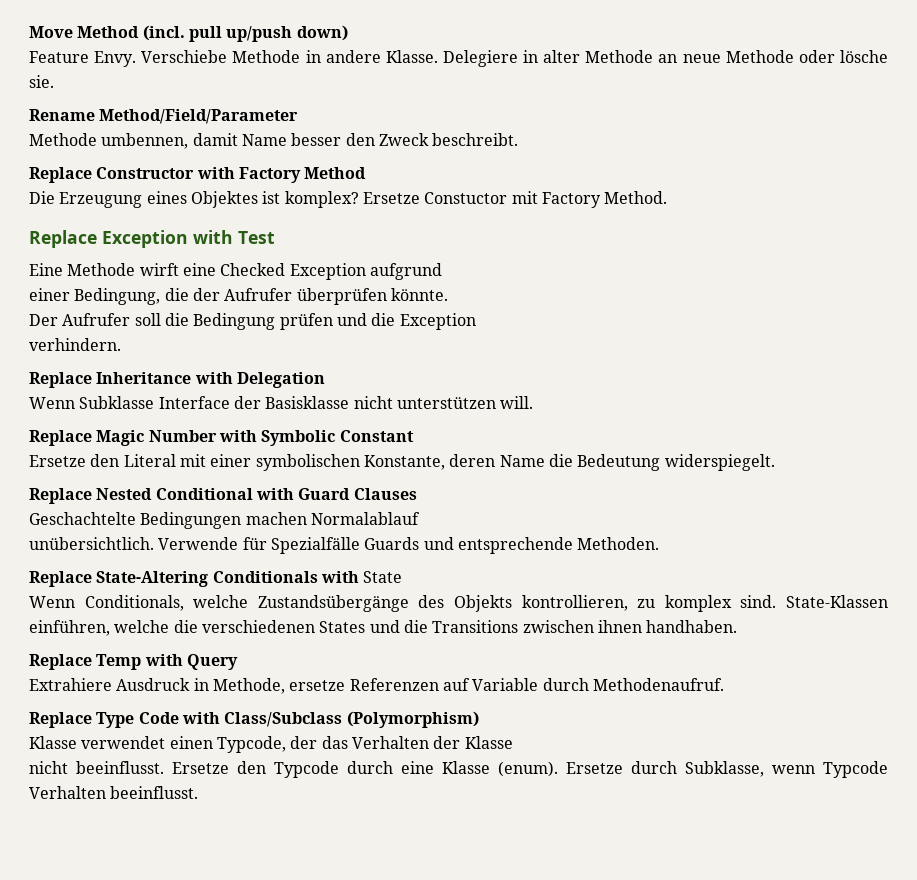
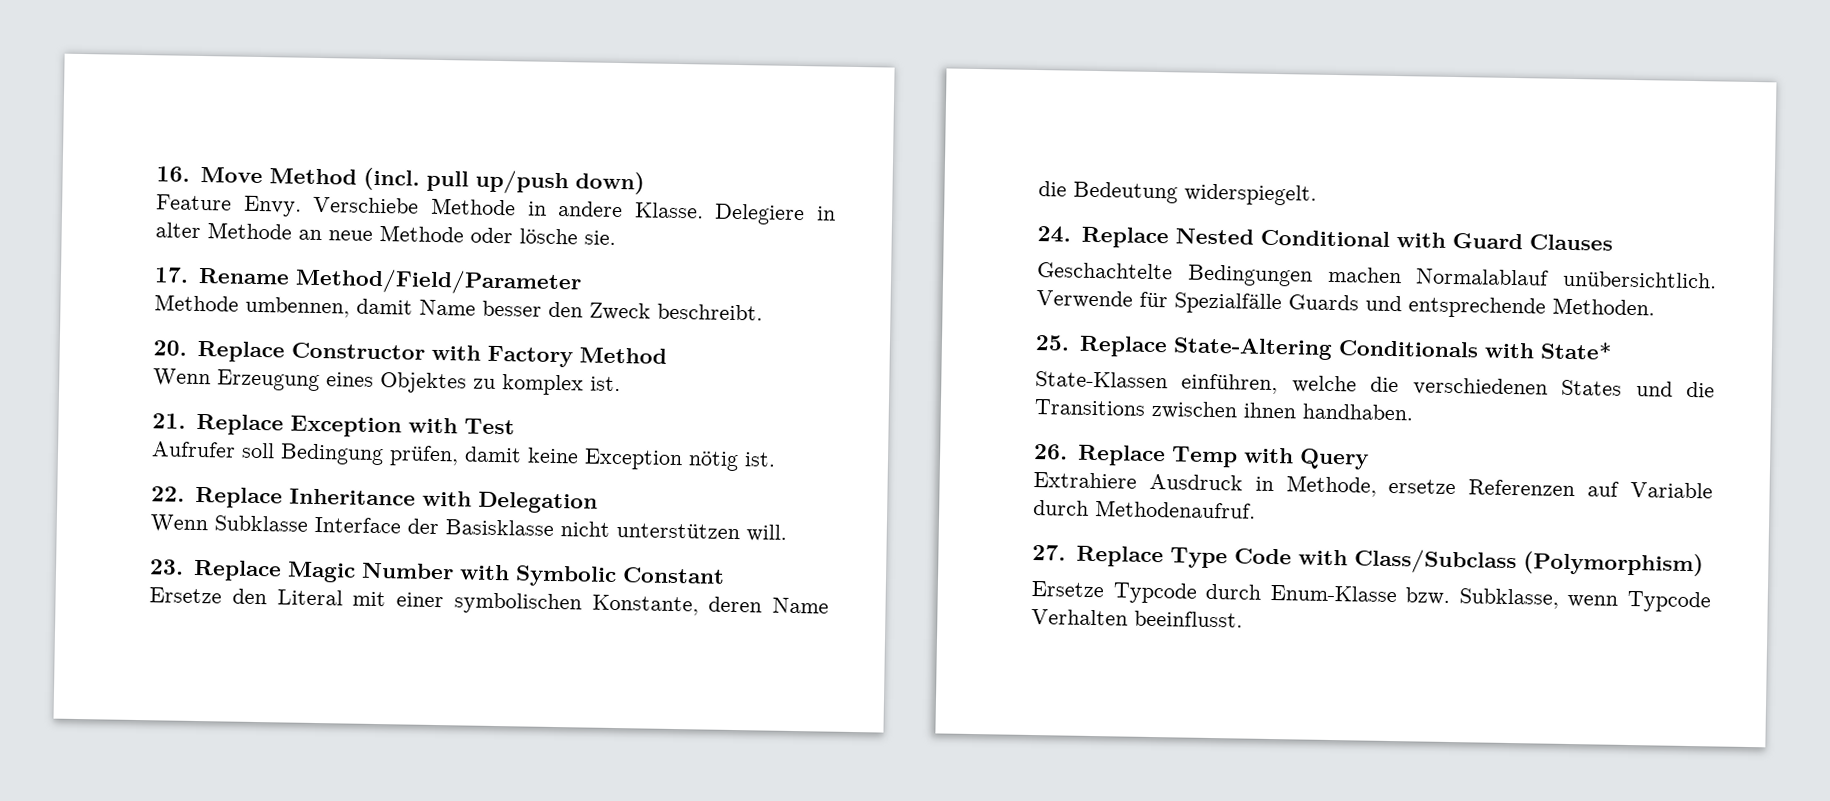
(29, 32) none -> [156,166,190,182] 16.
(54, 81) none -> [154,267,189,283] 17.
(519, 139) none -> [153,340,187,356] 20.
[29,191,55,204] Die -> [153,368,211,387] Wenn
[262,191,668,208] [29,230,275,248] [29,263,442,280] [29,288,448,305] [29,313,476,330] [29,338,121,351] ist komplex? Ersetze Constuctor mit Factory Method. // Replace Exception with Test // Eine Methode wirft eine Checked Exception aufgrund // einer Bedingung, die der Aufrufer überprüfen könnte. // Der Aufrufer soll die Bedingung prüfen und die Exception // verhindern. // -> [473,374,621,396] [152,413,515,438] [151,441,776,472] [151,486,185,502] zu komplex ist. // 21. Replace Exception with Test // Aufrufer soll Bedingung prüfen, damit keine Exception nötig ist. // 22.
(534, 402) none -> [149,559,184,575] 23.
(775, 462) none -> [1037,226,1071,243] 24.
(420, 518) // -> (1550, 277) none
(660, 543) none -> [1035,335,1070,351] 25.
[363,571,403,583] [29,595,777,612] State // Wenn Conditionals, welche Zustandsübergänge des Objekts kontrollieren, zu komplex sind. -> [1539,341,1613,360] State* //
(738, 626) none -> [1034,444,1068,460] 26.
(724, 684) none -> [1032,544,1066,561] 27.
[29,736,513,753] [29,761,677,778] Klasse verwendet einen Typcode, der das Verhalten der Klasse // nicht beeinflusst. Ersetze den Typcode durch eine Klasse (enum). Ersetze durch -> [1031,580,1451,606] Ersetze Typcode durch Enum-Klasse bzw.

